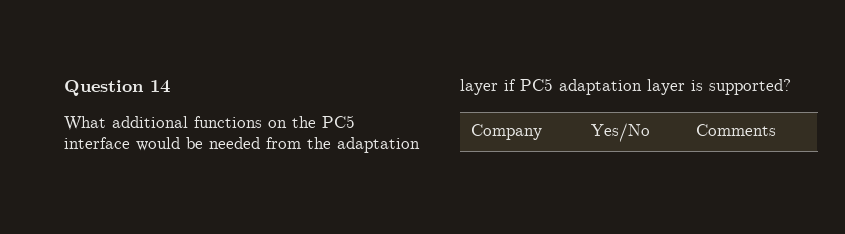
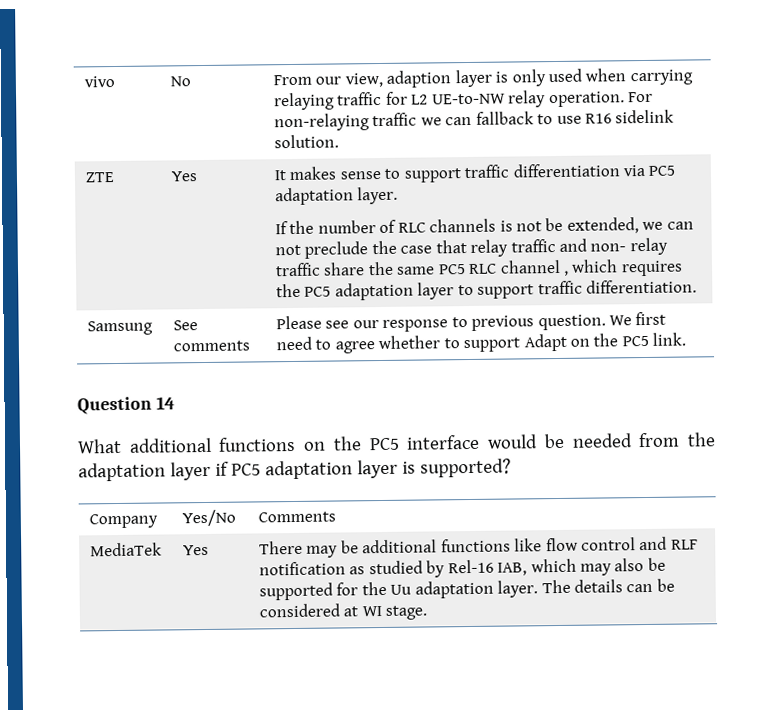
(64, 88) none -> [83,76,115,88] [169,76,191,87] [272,68,693,88] [273,90,654,111] [273,109,675,132] [273,134,339,149] [84,172,115,183] [170,171,198,182] [273,163,676,183] [274,186,399,206] [274,217,694,235] [274,237,668,259] [274,259,683,277] [275,279,698,301] [86,320,153,336] [172,320,198,331] [172,340,250,352] [275,311,667,332] [275,332,687,354] vivo | No | From our view, adaption layer is only used when carrying relaying traffic for L2 UE-to-NW relay operation. For non-relaying traffic we can fallback to use R16 sidelink solution. // ZTE | Yes | It makes sense to support traffic differentiation via PC5 adaptation layer. // If the number of RLC channels is not be extended, we can not preclude the case that relay traffic and non- relay traffic share the same PC5 RLC channel , which requires the PC5 adaptation layer to support traffic differentiation. // Samsung | See comments | Please see our response to previous question. We first need to agree whether to support Adapt on the PC5 link. //
(776, 130) none -> [89,542,162,557] [182,544,209,556] [258,536,698,558] [258,557,666,578] [258,578,675,601] [258,603,428,620] // MediaTek | Yes | There may be additional functions like flow control and RLF notification as studied by Rel-16 IAB, which may also be supported for the Uu adaptation layer. The details can be considered at WI stage.

